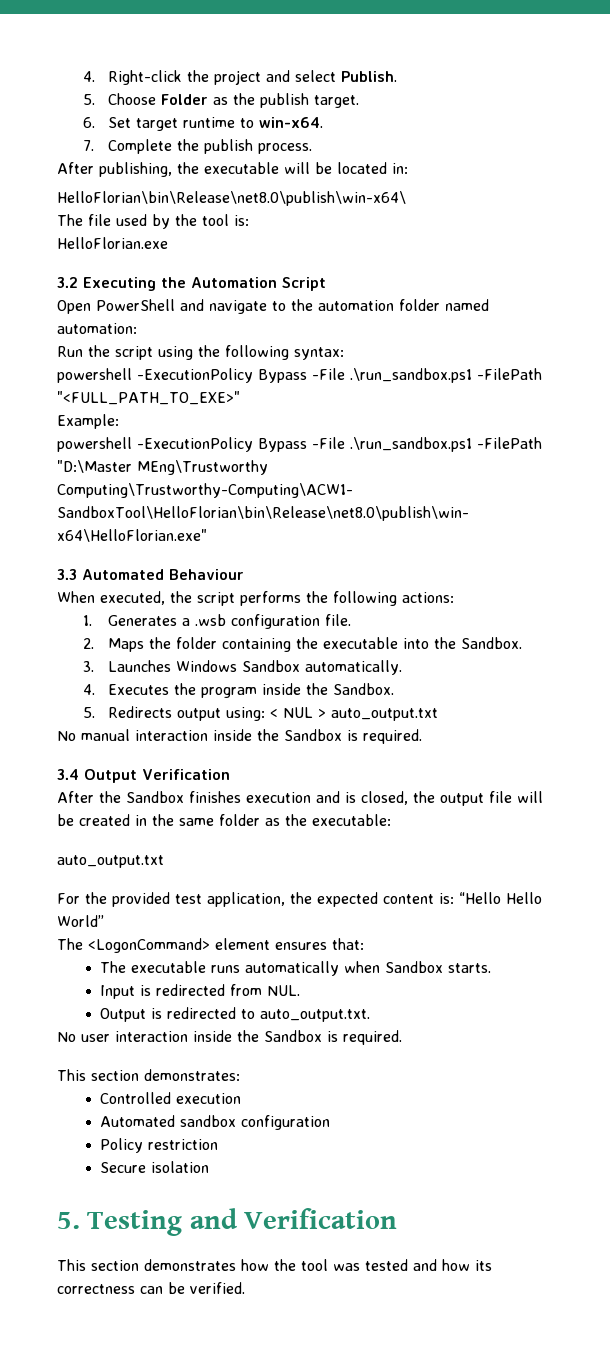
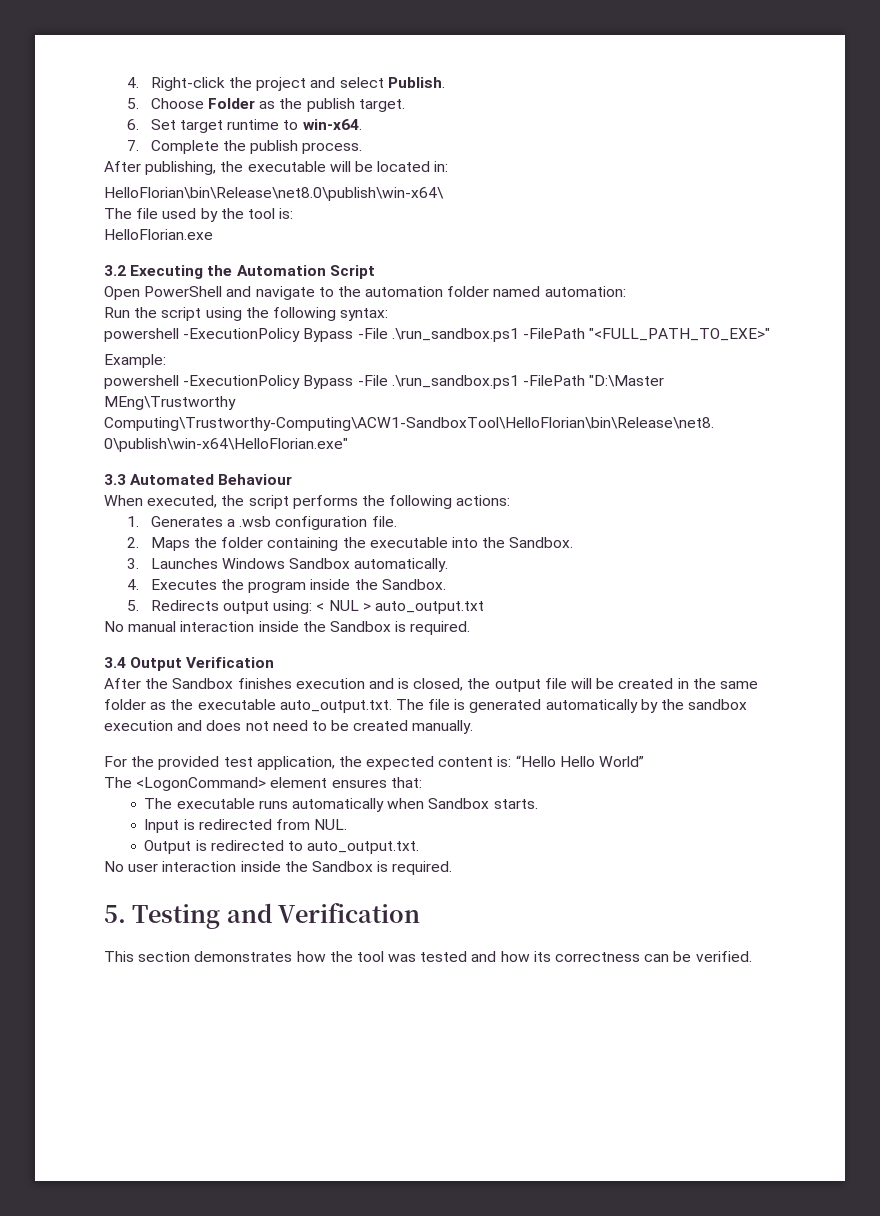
[312,814,391,826] [57,855,164,868] executable: // auto_output.txt -> [197,699,748,713] [104,720,474,734] executable auto_output.txt. The file is generated automatically by the sandbox execution and does not need to be created manually.
[57,1069,240,1081] [100,1092,242,1104] [100,1115,331,1130] [100,1138,219,1153] [100,1161,210,1173] // This section demonstrates: // Controlled execution // Automated sandbox configuration // Policy restriction // Secure isolation -> (453, 868) none

